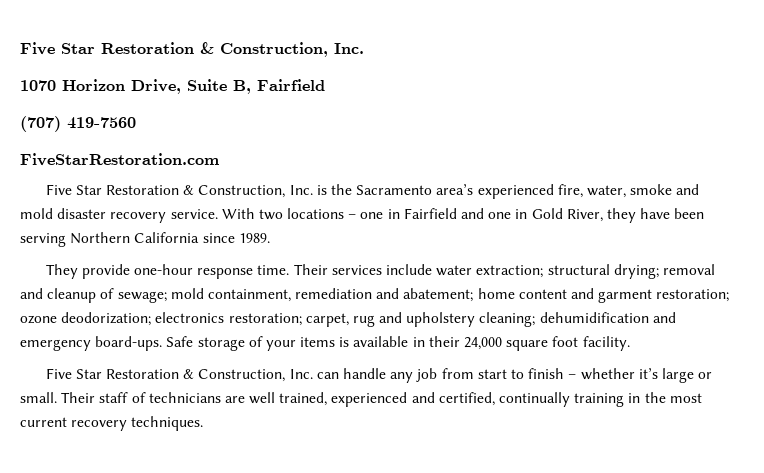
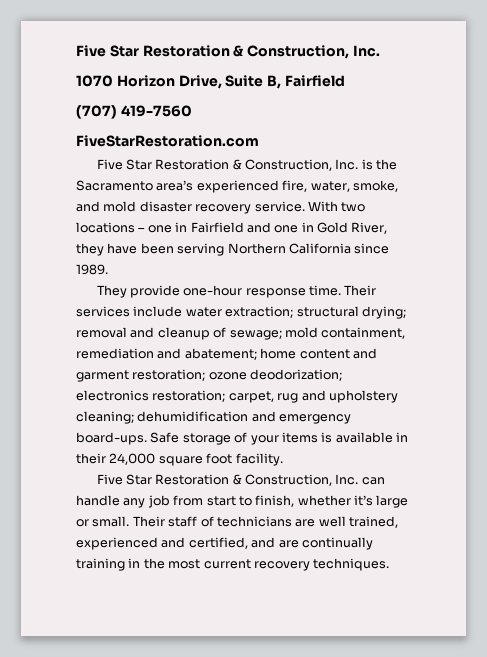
[630,184,673,195] smoke -> [352,180,398,192] smoke,
[528,368,577,379] finish – -> [255,495,295,507] finish,
(495, 399) none -> [251,537,299,548] and are

